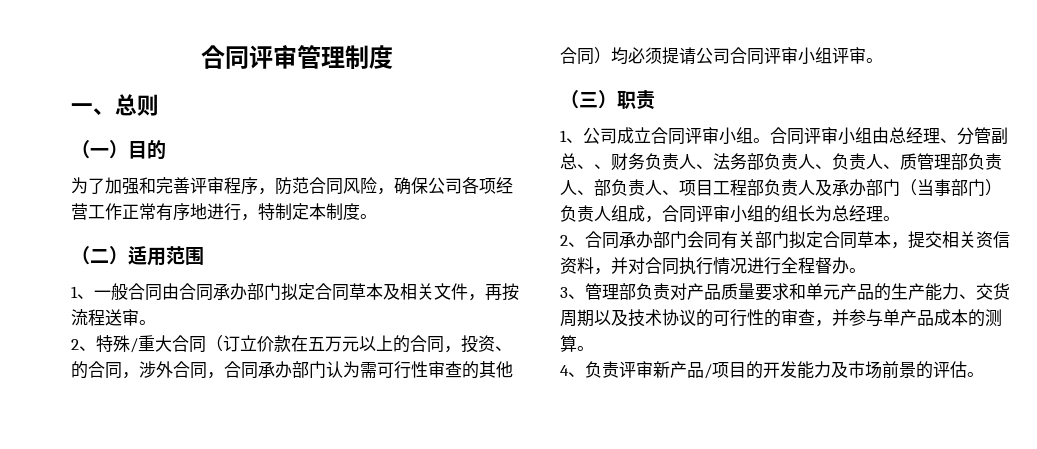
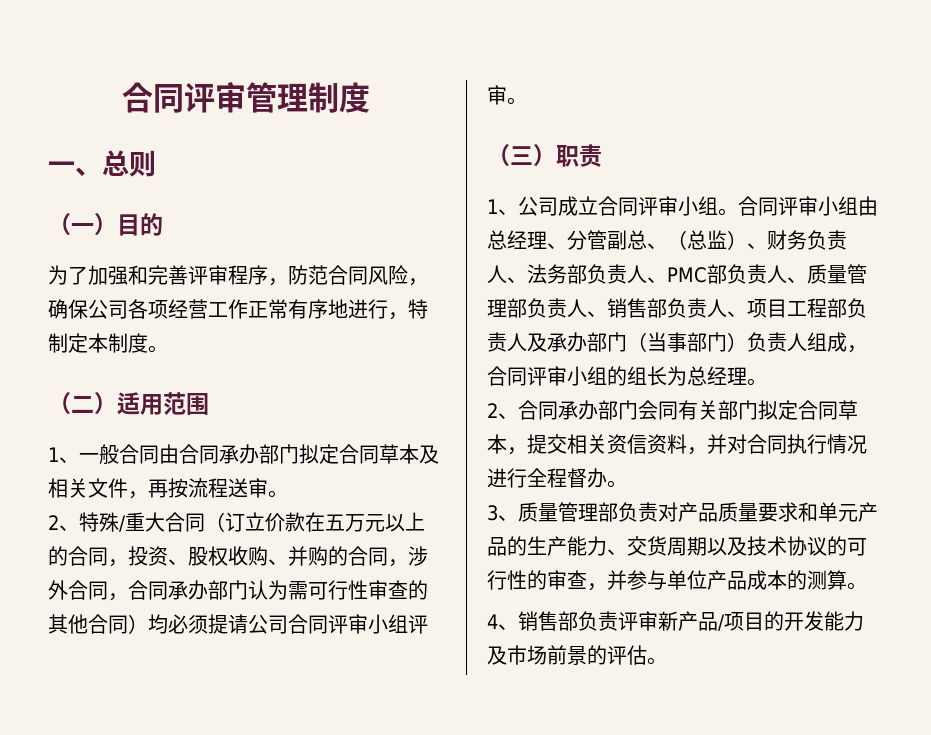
(512, 348) none -> [188,546,328,566] 股权收购、并购
(594, 166) none -> [667,230,747,250] （总监）
(832, 166) none -> [667,264,727,284] PMC部
(917, 161) none -> [827,265,847,284] 量
(594, 192) none -> [607,298,647,318] 销售
(585, 296) none -> [518,502,558,522] 质量
(900, 317) none -> [687,570,707,590] 位
(585, 374) none -> [518,611,578,631] 销售部

